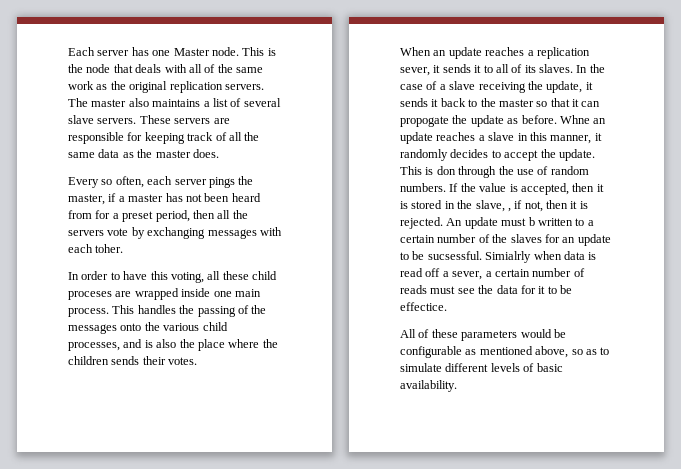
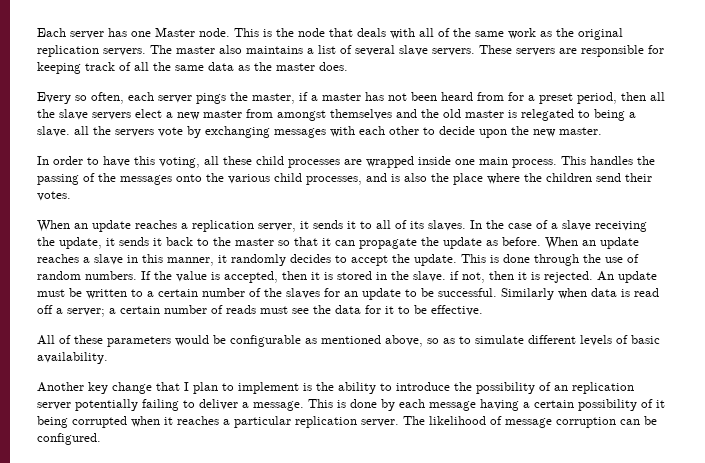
(248, 214) none -> [59,109,636,121] [37,126,111,137] slave servers elect a new master from amongst themselves and the old master is relegated to being a slave. all the
[95,244,124,253] toher. -> [389,126,602,138] other to decide upon the new master.
[68,291,112,300] proceses -> [288,159,340,168] processes
[111,356,140,365] sends -> [596,173,621,182] send
[400,67,430,76] sever, -> [258,223,296,232] server,
[400,116,449,127] propogate -> [359,238,417,249] propagate
[559,115,590,124] Whne -> [545,237,578,249] When
[436,166,456,175] don -> [503,254,530,263] done
[475,200,511,212] slave, , -> [413,271,446,282] slave.
[528,217,535,226] b -> [69,288,82,297] be
[427,251,532,263] sucsessful. Simialrly -> [438,288,554,300] successful. Similarly
[452,271,483,280] sever, -> [67,308,105,317] server;
[400,302,447,311] effectice. -> [431,305,483,316] effective.
(457, 386) none -> [37,382,634,394] [37,399,665,411] [37,416,657,428] [37,433,101,445] // Another key change that I plan to implement is the ability to introduce the possibility of an replication server potentially failing to deliver a message. This is done by each message having a certain possibility of it being corrupted when it reaches a particular replication server. The likelihood of message corruption can be configured.

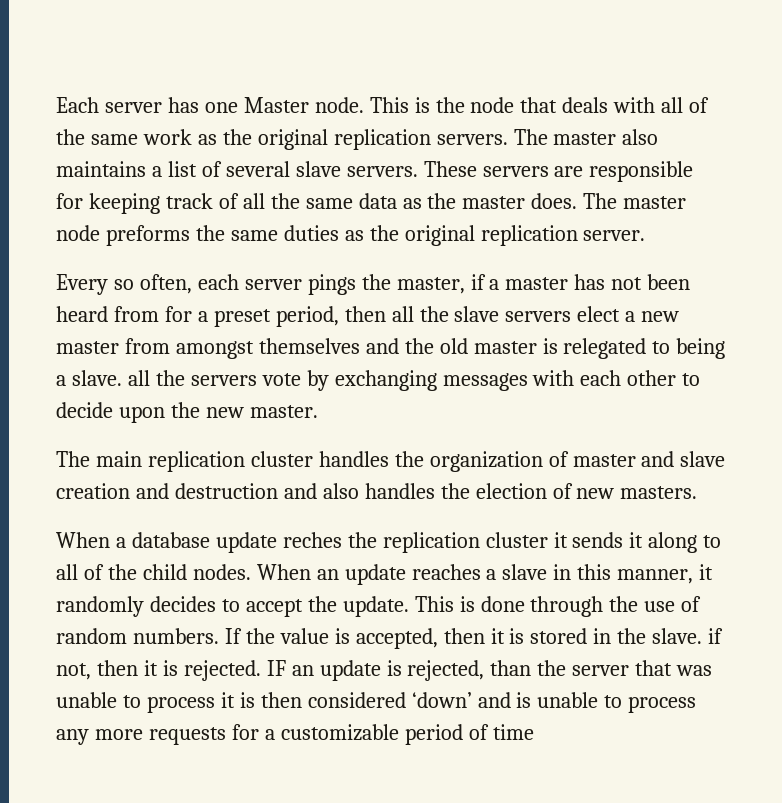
(348, 66) none -> [583,193,687,209] [56,225,646,246] The master node preforms the same duties as the original replication server.
[37,156,655,168] [37,173,652,185] [37,191,71,201] [37,220,356,232] In order to have this voting, all these child processes are wrapped inside one main process. This handles the passing of the messages onto the various child processes, and is also the place where the children send their votes. // When an update reaches a replication server, it sends it -> [56,451,726,472] [56,483,698,499] [56,532,698,553] The main replication cluster handles the organization of master and slave creation and destruction and also handles the election of new masters. // When a database update reches the replication cluster it sends it along
[410,220,647,232] [37,237,541,249] its slaves. In the case of a slave receiving the update, it sends it back to the master so that it can propagate the update as before. -> [107,564,251,580] the child nodes.
[597,271,657,283] [37,288,659,300] [37,305,483,317] [37,335,660,347] [37,352,108,364] [37,382,634,394] [37,399,665,411] [37,416,657,428] [37,433,101,445] An update must be written to a certain number of the slaves for an update to be successful. Similarly when data is read off a server; a certain number of reads must see the data for it to be effective. // All of these parameters would be configurable as mentioned above, so as to simulate different levels of basic availability. // Another key change that I plan to implement is the ability to introduce the possibility of an replication server potentially failing to deliver a message. This is done by each message having a certain possibility of it being corrupted when it reaches a particular replication server. The likelihood of message corruption can be configured. -> [266,660,713,681] [56,692,697,713] [56,724,534,745] IF an update is rejected, than the server that was unable to process it is then considered ‘down’ and is unable to process any more requests for a customizable period of time

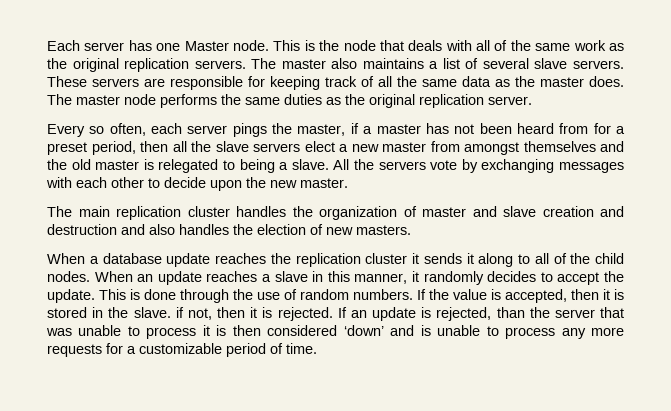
[105,225,190,246] preforms -> [160,94,217,108] performs
[127,370,150,386] all -> [333,159,350,170] All
[282,532,342,548] reches -> [215,253,266,264] reaches
[266,660,286,676] IF -> [337,307,347,318] If
[492,724,534,740] time -> [286,343,317,354] time.

